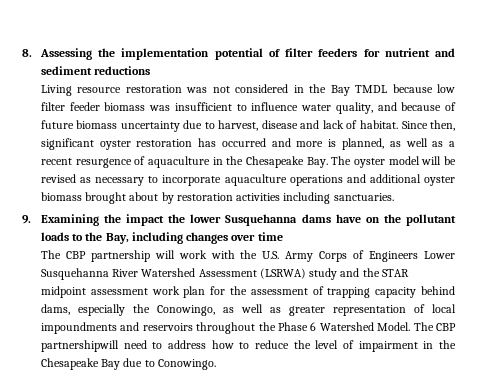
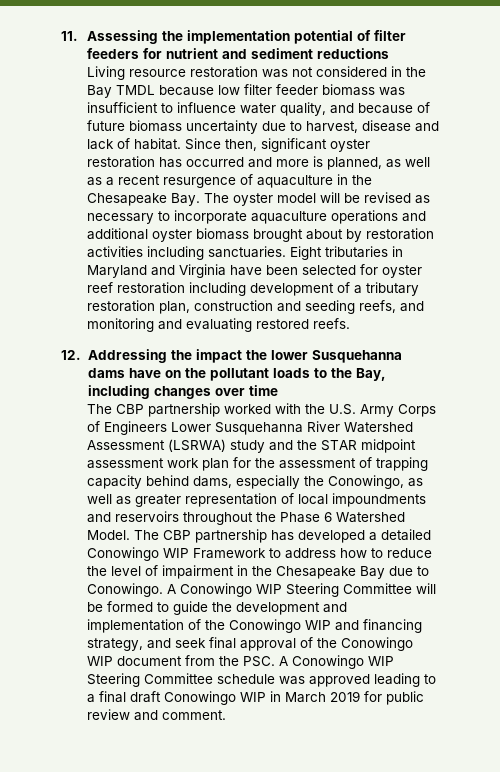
[22,49,32,57] 8. -> [61,31,78,41] 11.
[22,214,99,226] // 9. Examining -> [289,246,403,260] [86,264,422,278] [86,282,419,296] [86,300,424,314] [86,318,350,332] [61,349,167,363] Eight tributaries in Maryland and Virginia have been selected for oyster reef restoration including development of a tributary restoration plan, construction and seeding reefs, and monitoring and evaluating restored reefs. // 12. Addressing
[154,250,207,259] will work -> [223,404,271,414] worked
[40,340,147,352] partnershipwill need -> [194,529,431,543] [86,547,266,561] partnership has developed a detailed Conowingo WIP Framework
(216, 364) none -> [166,583,436,597] [86,601,347,615] [86,619,422,633] [86,637,413,651] [86,655,394,669] [86,673,436,687] [86,691,424,705] [86,709,226,721] A Conowingo WIP Steering Committee will be formed to guide the development and implementation of the Conowingo WIP and financing strategy, and seek final approval of the Conowingo WIP document from the PSC. A Conowingo WIP Steering Committee schedule was approved leading to a final draft Conowingo WIP in March 2019 for public review and comment.

